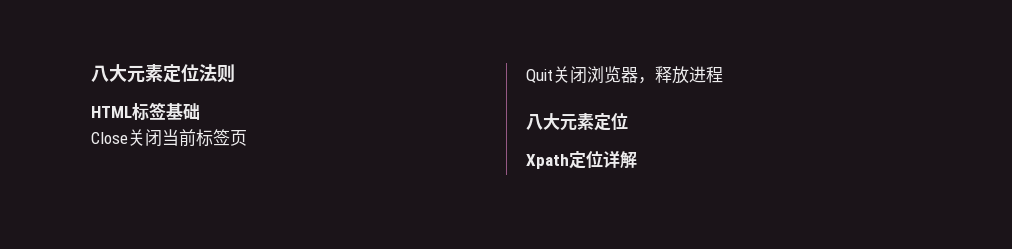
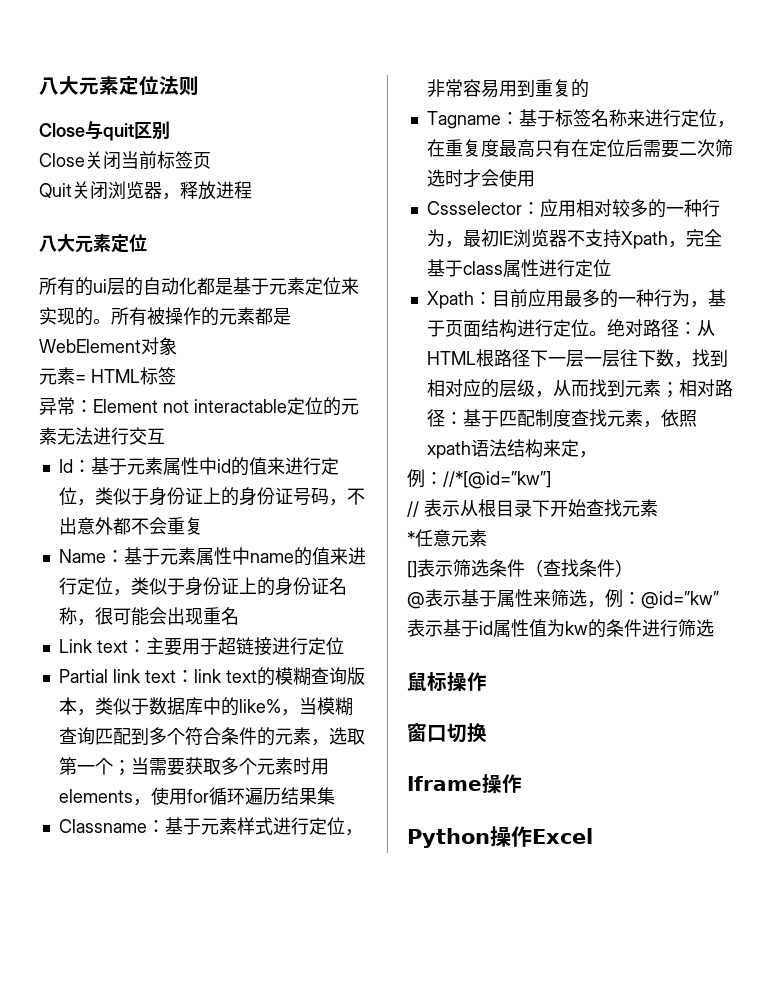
[91,102,200,120] HTML标签基础 -> [39,121,170,141] Close与quit区别
[526,150,637,169] Xpath定位详解 -> [39,277,359,296] [39,307,291,326] [39,337,177,355] [39,367,176,385] [39,397,359,416] [39,427,165,445] [58,457,339,476] [58,487,365,506] [58,517,203,535] [58,547,366,566] [58,577,347,596] [58,607,239,626] [58,637,344,656] [58,667,365,686] [58,697,353,716] [58,727,365,746] [58,757,329,776] [58,787,335,806] [58,817,363,836] [426,79,589,98] [426,109,735,129] [426,139,733,158] [426,169,535,187] [426,199,720,218] [426,229,722,249] [426,259,611,277] [426,289,726,309] [426,319,715,338] [426,349,728,368] [426,379,733,398] [426,409,697,428] [426,439,597,459] [407,469,551,489] [407,499,658,517] [407,529,487,547] [407,559,633,578] [407,589,719,609] [407,619,714,638] [407,672,487,692] [407,723,487,743] [407,774,522,794] [407,826,593,848] 所有的ui层的自动化都是基于元素定位来实现的。所有被操作的元素都是WebElement对象 // 元素= HTML标签 // 异常：Element not interactable定位的元素无法进行交互 // Id：基于元素属性中id的值来进行定位，类似于身份证上的身份证号码，不出意外都不会重复 // Name：基于元素属性中name的值来进行定位，类似于身份证上的身份证名称，很可能会出现重名 // Link text：主要用于超链接进行定位 // Partial link text：link text的模糊查询版本，类似于数据库中的like%，当模糊查询匹配到多个符合条件的元素，选取第一个；当需要获取多个元素时用elements，使用for循环遍历结果集 // Classname：基于元素样式进行定位，非常容易用到重复的 // Tagname：基于标签名称来进行定位，在重复度最高只有在定位后需要二次筛选时才会使用 // Cssselector：应用相对较多的一种行为，最初IE浏览器不支持Xpath，完全基于class属性进行定位 // Xpath：目前应用最多的一种行为，基于页面结构进行定位。绝对路径：从HTML根路径下一层一层往下数，找到相对应的层级，从而找到元素；相对路径：基于匹配制度查找元素，依照xpath语法结构来定， // 例：//*[@id=”kw”] // // 表示从根目录下开始查找元素 // *任意元素 // []表示筛选条件（查找条件） // @表示基于属性来筛选，例：@id=”kw”表示基于id属性值为kw的条件进行筛选 // 鼠标操作 // 窗口切换 // Iframe操作 // Python操作Excel

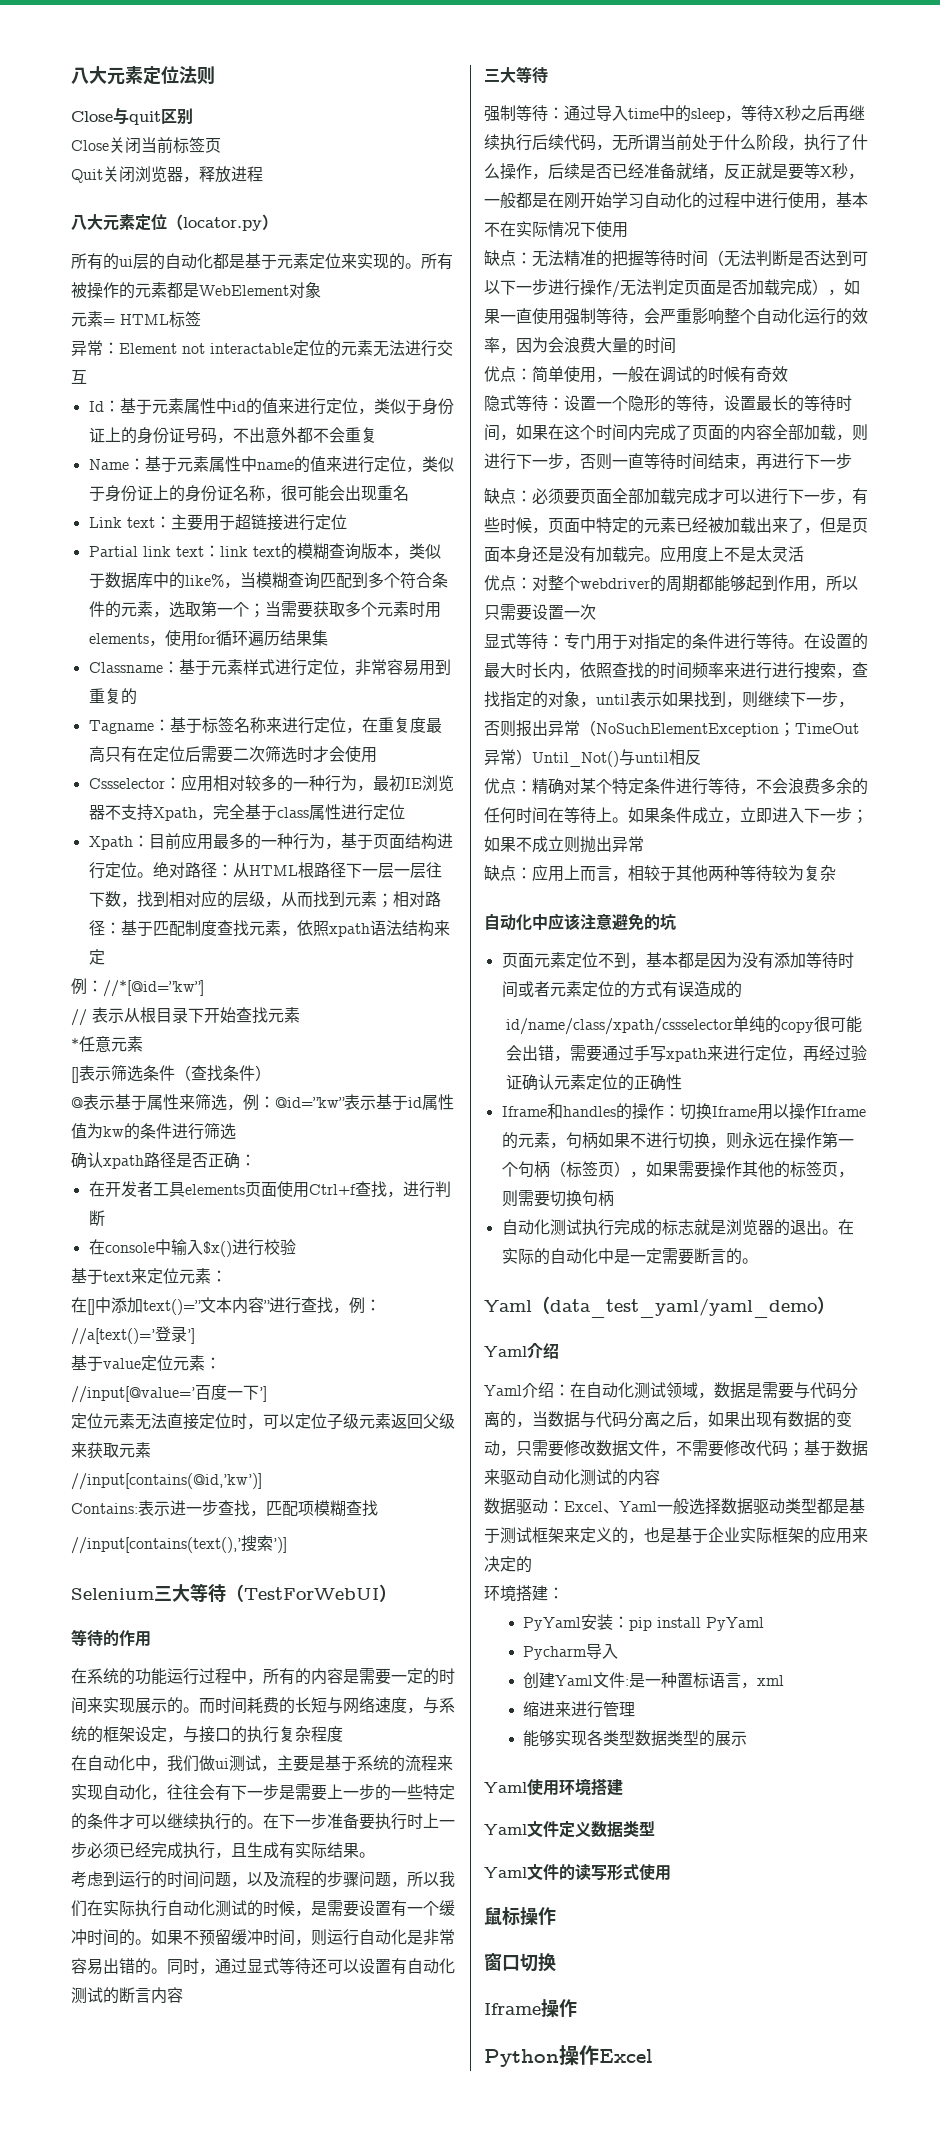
(147, 243) none -> [167,214,278,231] （locator.py）
[578,451,597,458] ， -> (105, 957) none
(714, 628) none -> [71,1152,256,1169] [88,1181,451,1198] [88,1210,105,1226] [88,1239,296,1257] [71,1268,227,1284] [71,1297,381,1315] [71,1326,195,1345] [71,1355,221,1371] [71,1384,267,1403] [71,1413,455,1430] [71,1442,151,1459] [71,1473,262,1490] [71,1500,378,1517] [71,1535,287,1554] [71,1583,397,1602] [71,1629,151,1647] [71,1668,455,1685] [71,1696,455,1714] [71,1726,343,1743] [71,1755,453,1772] [71,1784,455,1801] [71,1813,455,1830] [71,1842,375,1859] [71,1871,455,1888] [71,1900,455,1917] [71,1929,455,1946] [71,1958,455,1975] [71,1987,183,2004] [484,66,548,83] [484,105,865,122] [484,134,868,151] [484,163,864,180] [484,192,868,209] [484,221,628,238] [484,250,868,267] [484,279,860,298] [484,308,868,325] [484,337,676,354] [484,366,788,383] [484,395,852,412] [484,424,868,441] [484,453,852,470] [484,488,868,505] [484,517,868,534] [484,545,804,563] [484,575,858,592] [484,604,596,621] [484,633,868,650] [484,662,868,679] [484,691,854,708] [484,720,859,737] [484,749,701,767] [484,778,868,795] [484,807,868,824] [484,836,644,853] [484,864,836,882] [484,913,676,931] [501,952,854,969] [501,981,742,998] [505,1016,862,1035] [505,1045,867,1062] [505,1074,682,1091] [501,1103,866,1120] [501,1132,854,1149] [501,1161,854,1178] [501,1190,614,1207] [501,1219,854,1236] [501,1248,758,1265] [484,1296,835,1318] [484,1343,559,1359] [484,1382,858,1399] [484,1411,852,1428] [484,1440,868,1457] [484,1469,660,1486] [484,1498,865,1515] [484,1526,868,1544] [484,1556,532,1573] [484,1585,564,1602] [523,1614,765,1631] [523,1643,619,1660] [523,1672,785,1689] [523,1701,636,1718] [523,1730,748,1747] [484,1778,623,1796] [484,1821,655,1838] [484,1864,671,1881] // 确认xpath路径是否正确： // 在开发者工具elements页面使用Ctrl+f查找，进行判断 // 在console中输入$x()进行校验 // 基于text来定位元素： // 在[]中添加text()=”文本内容”进行查找，例：//a[text()=’登录’] // 基于value定位元素： // //input[@value=’百度一下’] // 定位元素无法直接定位时，可以定位子级元素返回父级来获取元素 // //input[contains(@id,’kw’)] // Contains:表示进一步查找，匹配项模糊查找 // //input[contains(text(),’搜索’)] // Selenium三大等待（TestForWebUI） // 等待的作用 // 在系统的功能运行过程中，所有的内容是需要一定的时间来实现展示的。而时间耗费的长短与网络速度，与系统的框架设定，与接口的执行复杂程度 // 在自动化中，我们做ui测试，主要是基于系统的流程来实现自动化，往往会有下一步是需要上一步的一些特定的条件才可以继续执行的。在下一步准备要执行时上一步必须已经完成执行，且生成有实际结果。 // 考虑到运行的时间问题，以及流程的步骤问题，所以我们在实际执行自动化测试的时候，是需要设置有一个缓冲时间的。如果不预留缓冲时间，则运行自动化是非常容易出错的。同时，通过显式等待还可以设置有自动化测试的断言内容 // 三大等待 // 强制等待：通过导入time中的sleep，等待X秒之后再继续执行后续代码，无所谓当前处于什么阶段，执行了什么操作，后续是否已经准备就绪，反正就是要等X秒，一般都是在刚开始学习自动化的过程中进行使用，基本不在实际情况下使用 // 缺点：无法精准的把握等待时间（无法判断是否达到可以下一步进行操作/无法判定页面是否加载完成），如果一直使用强制等待，会严重影响整个自动化运行的效率，因为会浪费大量的时间 // 优点：简单使用，一般在调试的时候有奇效 // 隐式等待：设置一个隐形的等待，设置最长的等待时间，如果在这个时间内完成了页面的内容全部加载，则进行下一步，否则一直等待时间结束，再进行下一步 // 缺点：必须要页面全部加载完成才可以进行下一步，有些时候，页面中特定的元素已经被加载出来了，但是页面本身还是没有加载完。应用度上不是太灵活 // 优点：对整个webdriver的周期都能够起到作用，所以只需要设置一次 // 显式等待：专门用于对指定的条件进行等待。在设置的最大时长内，依照查找的时间频率来进行进行搜索，查找指定的对象，until表示如果找到，则继续下一步，否则报出异常（NoSuchElementException；TimeOut异常）Until_Not()与until相反 // 优点：精确对某个特定条件进行等待，不会浪费多余的任何时间在等待上。如果条件成立，立即进入下一步；如果不成立则抛出异常 // 缺点：应用上而言，相较于其他两种等待较为复杂 // 自动化中应该注意避免的坑 // 页面元素定位不到，基本都是因为没有添加等待时间或者元素定位的方式有误造成的 // id/name/class/xpath/cssselector单纯的copy很可能会出错，需要通过手写xpath来进行定位，再经过验证确认元素定位的正确性 // Iframe和handles的操作：切换Iframe用以操作Iframe的元素，句柄如果不进行切换，则永远在操作第一个句柄（标签页），如果需要操作其他的标签页，则需要切换句柄 // 自动化测试执行完成的标志就是浏览器的退出。在实际的自动化中是一定需要断言的。 // Yaml（data_test_yaml/yaml_demo） // Yaml介绍 // Yaml介绍：在自动化测试领域，数据是需要与代码分离的，当数据与代码分离之后，如果出现有数据的变动，只需要修改数据文件，不需要修改代码；基于数据来驱动自动化测试的内容 // 数据驱动：Excel、Yaml一般选择数据驱动类型都是基于测试框架来定义的，也是基于企业实际框架的应用来决定的 // 环境搭建： // PyYaml安装：pip install PyYaml // Pycharm导入 // 创建Yaml文件:是一种置标语言，xml // 缩进来进行管理 // 能够实现各类型数据类型的展示 // Yaml使用环境搭建 // Yaml文件定义数据类型 // Yaml文件的读写形式使用

